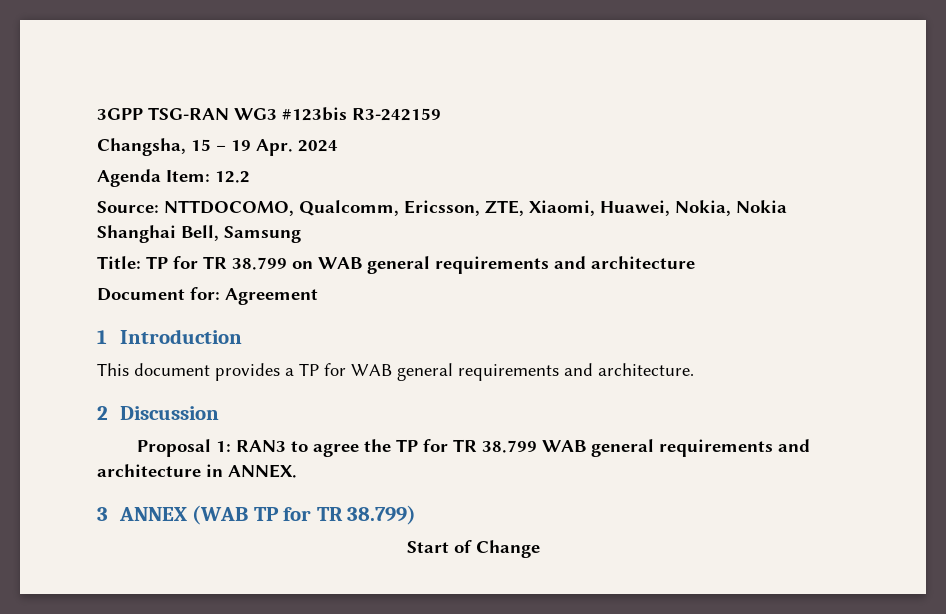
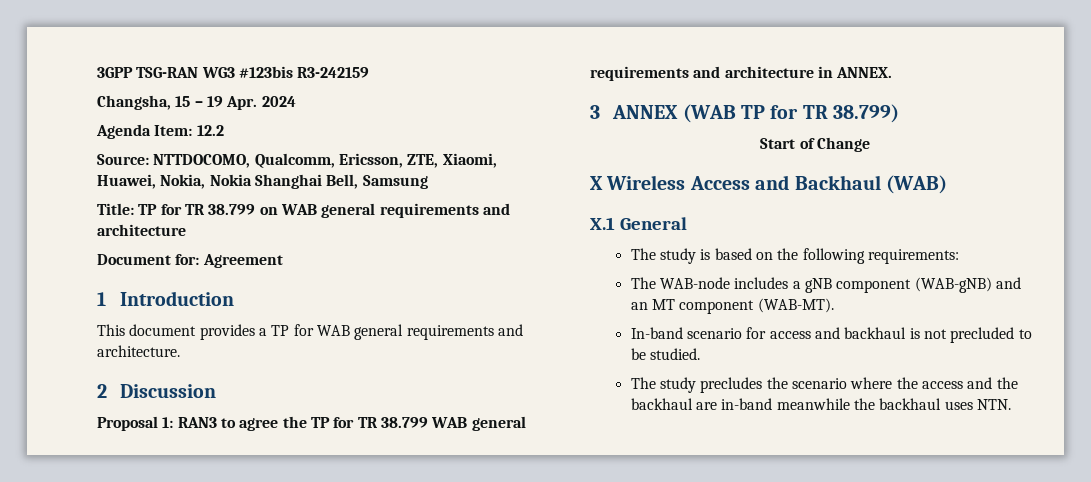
(540, 549) none -> [590,175,947,194] [590,217,687,230] [630,248,959,264] [630,277,1021,293] [630,298,834,314] [630,327,1032,343] [630,348,701,360] [630,377,1018,393] [630,398,1011,410] // X Wireless Access and Backhaul (WAB) // X.1 General // The study is based on the following requirements: // The WAB-node includes a gNB component (WAB-gNB) and an MT component (WAB-MT). // In-band scenario for access and backhaul is not precluded to be studied. // The study precludes the scenario where the access and the backhaul are in-band meanwhile the backhaul uses NTN.

